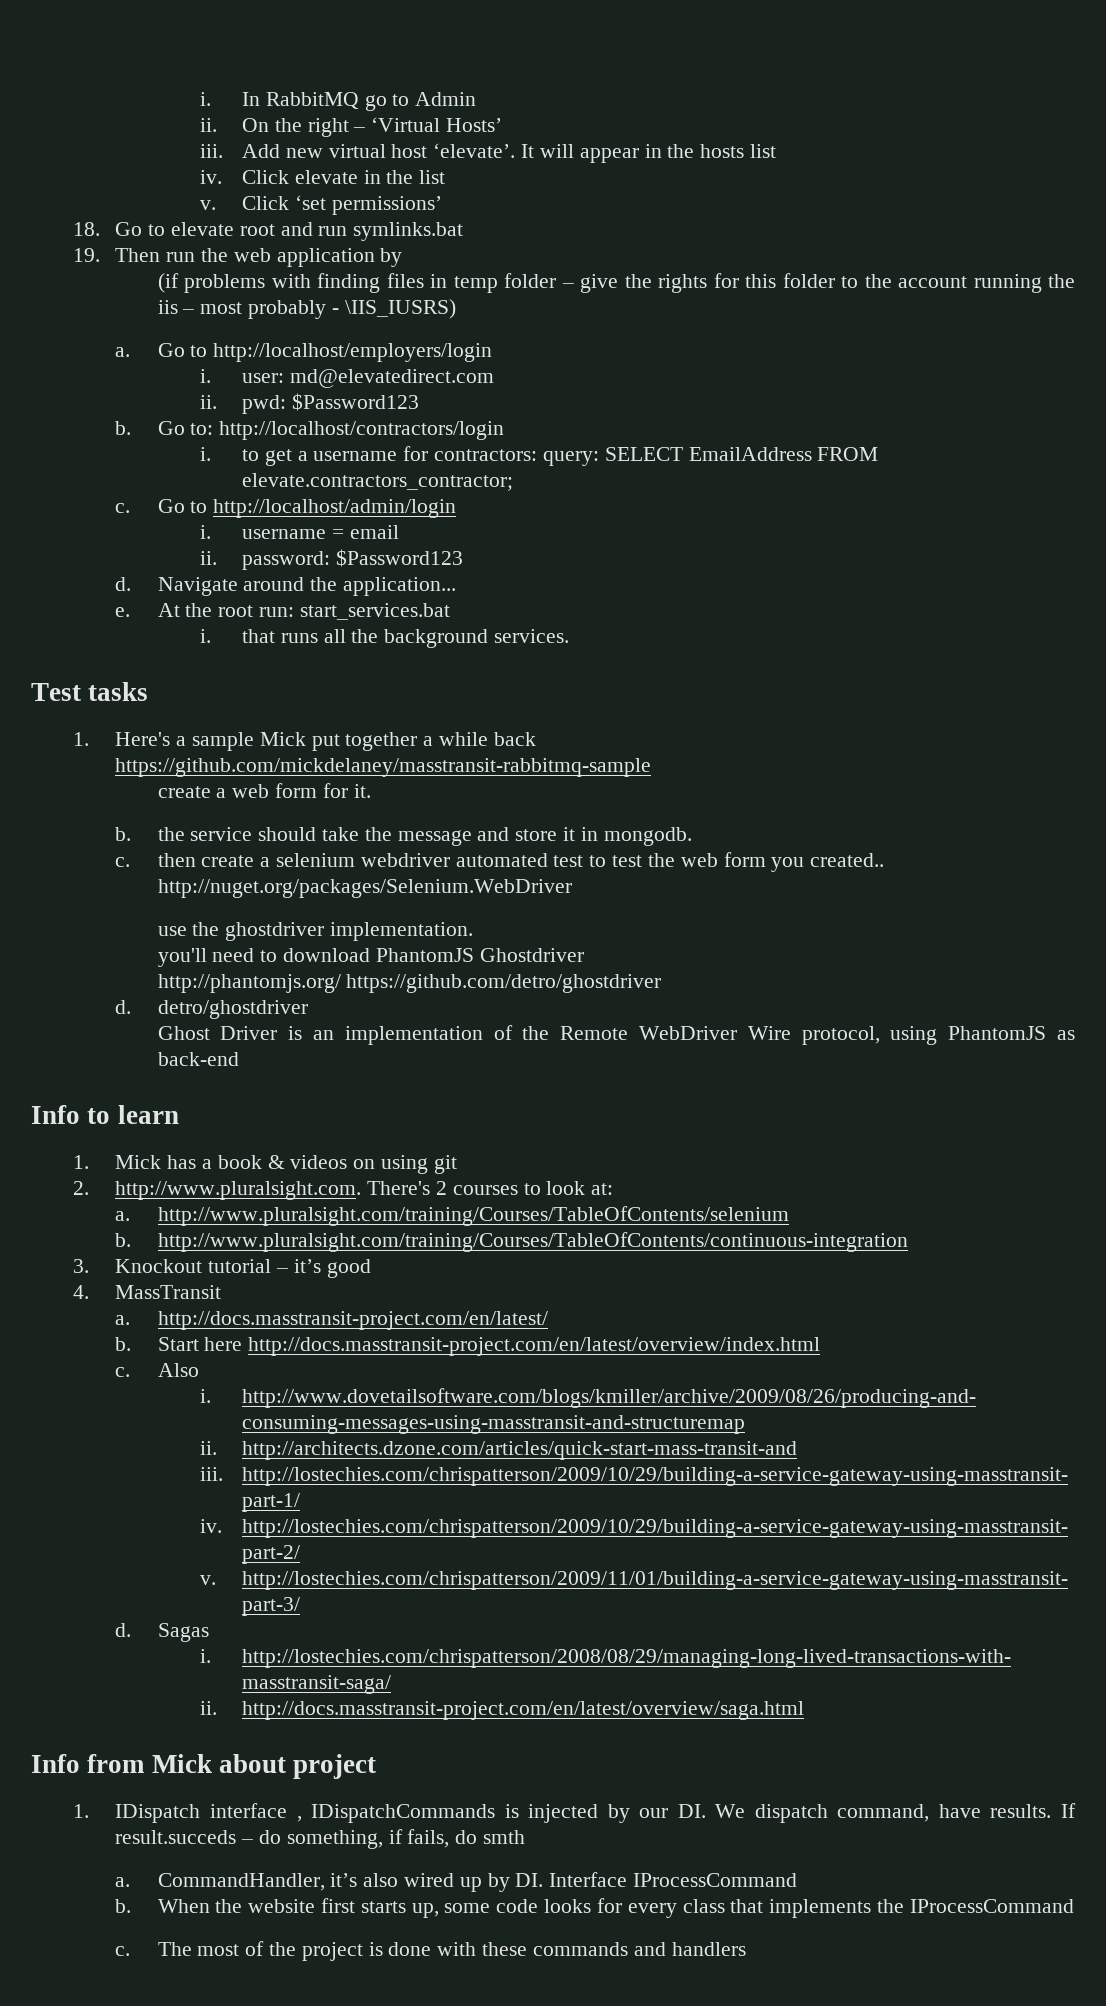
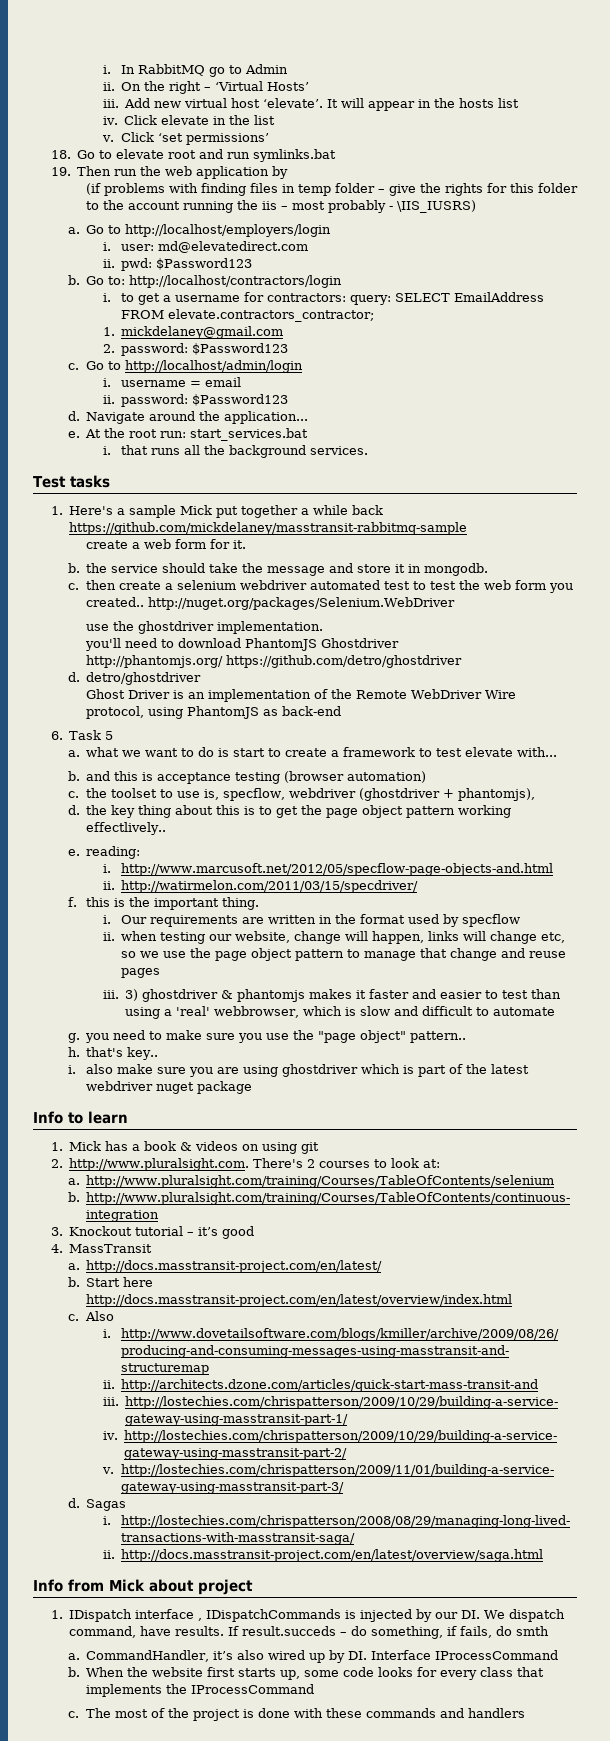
(514, 482) none -> [103,326,284,339] [103,343,289,356] // 1. mickdelaney@gmail.com // 2. password: $Password123
(239, 1059) none -> [50,730,113,740] [68,747,558,757] [68,771,427,784] [68,788,535,801] [68,805,512,818] [86,822,167,835] [68,846,141,859] [103,863,553,876] [103,880,419,893] [68,897,259,910] [103,914,520,927] [103,931,566,944] [121,948,567,961] [121,968,161,978] [103,989,562,1002] [125,1006,556,1019] [68,1030,467,1043] [68,1047,159,1060] [68,1064,529,1077] [85,1081,252,1094] // 6. Task 5 // a. what we want to do is start to create a framework to test elevate with... // b. and this is acceptance testing (browser automation) // c. the toolset to use is, specflow, webdriver (ghostdriver + phantomjs), // d. the key thing about this is to get the page object pattern working effectlively.. // e. reading: // i. http://www.marcusoft.net/2012/05/specflow-page-objects-and.html // ii. http://watirmelon.com/2011/03/15/specdriver/ // f. this is the important thing. // i. Our requirements are written in the format used by specflow // ii. when testing our website, change will happen, links will change etc, so we use the page object pattern to manage that change and reuse pages // iii. 3) ghostdriver & phantomjs makes it faster and easier to test than using a 'real' webbrowser, which is slow and difficult to automate // g. you need to make sure you use the "page object" pattern.. // h. that's key.. // i. also make sure you are using ghostdriver which is part of the latest webdriver nuget package

